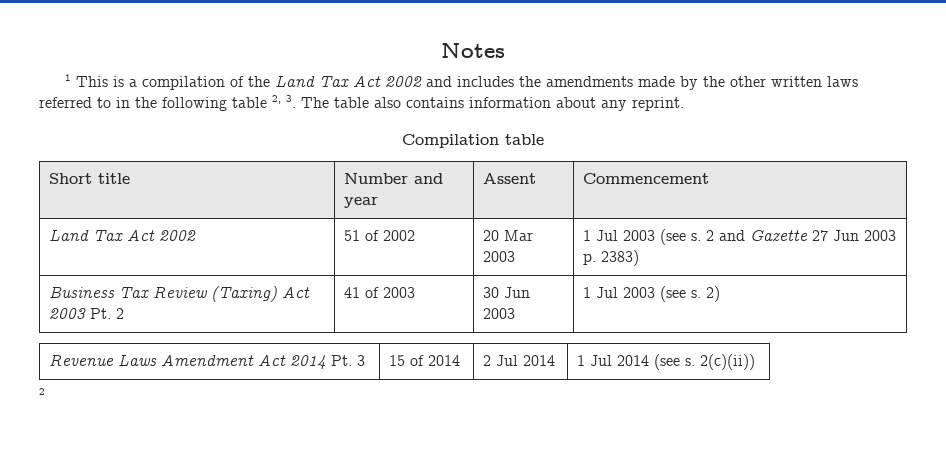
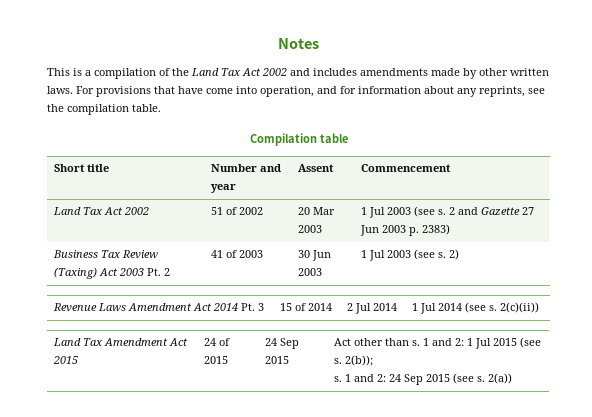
[65,74,72,81] 1 -> (319, 43) none
[519,76,542,87] the -> (357, 72) none
[703,76,726,87] the -> (477, 73) none
[827,76,859,87] [39,95,684,111] laws referred to in the following table 2, 3. The table also contains information about any reprint. -> [47,86,545,97] [47,104,161,115] laws. For provisions that have come into operation, and for information about any reprints, see the compilation table.
[39,388,45,395] // 2 -> [52,338,188,346] [52,356,78,364] [203,338,230,346] [203,356,228,364] [264,338,299,349] [264,356,289,364] [333,337,541,349] [333,355,373,366] [333,373,512,385] // Land Tax Amendment Act 2015 | 24 of 2015 | 24 Sep 2015 | Act other than s. 1 and 2: 1 Jul 2015 (see s. 2(b)); // s. 1 and 2: 24 Sep 2015 (see s. 2(a))

